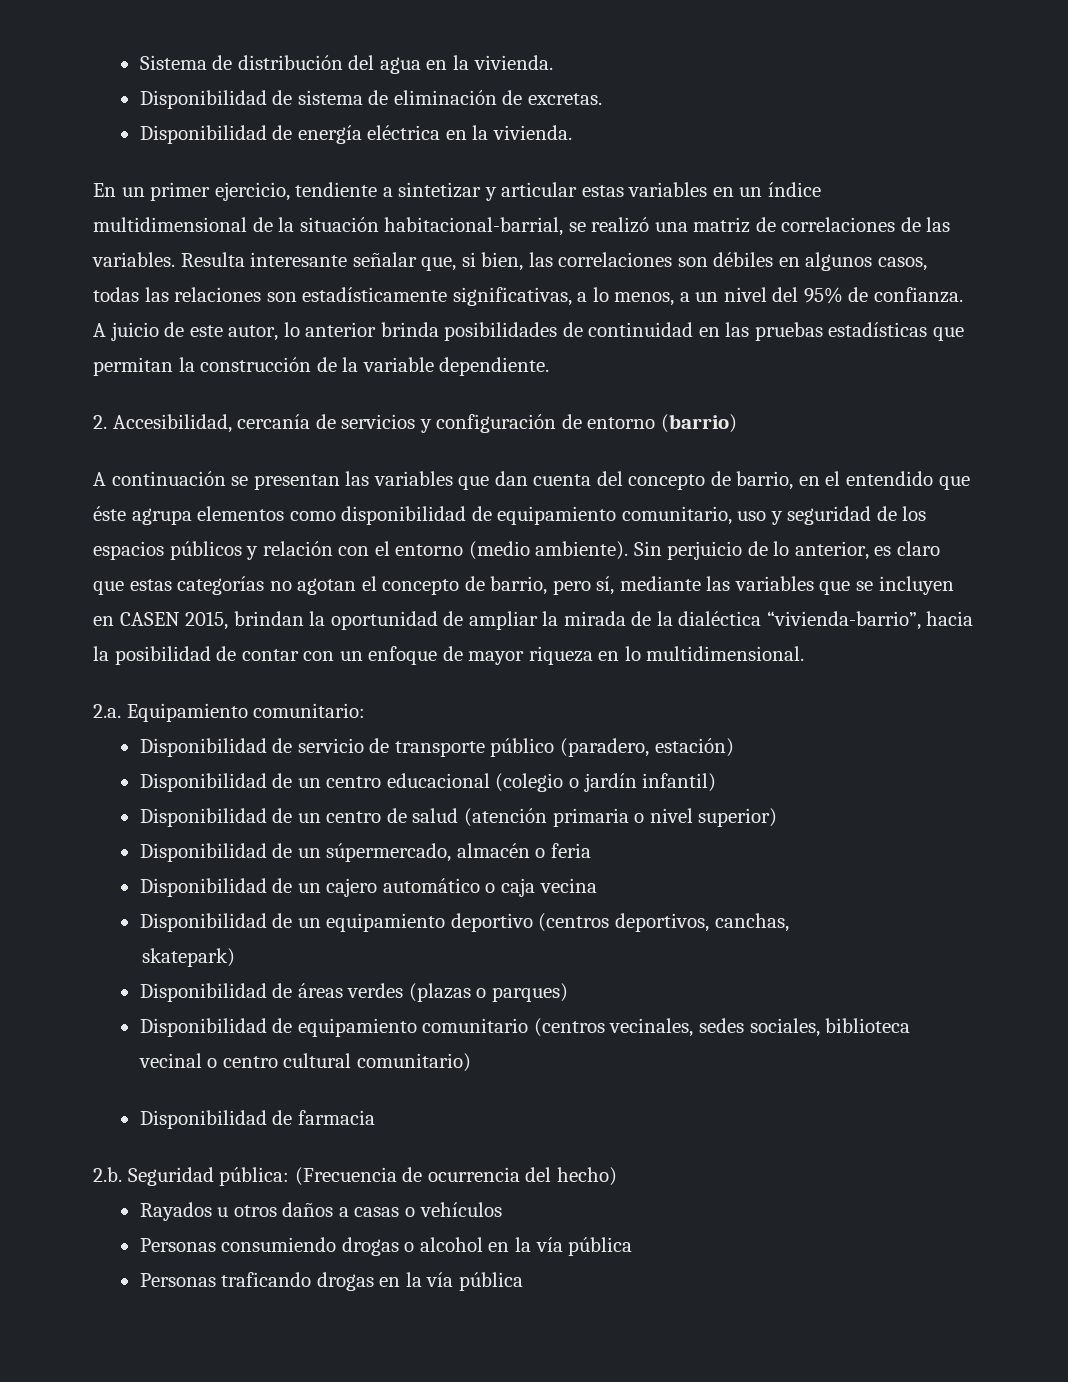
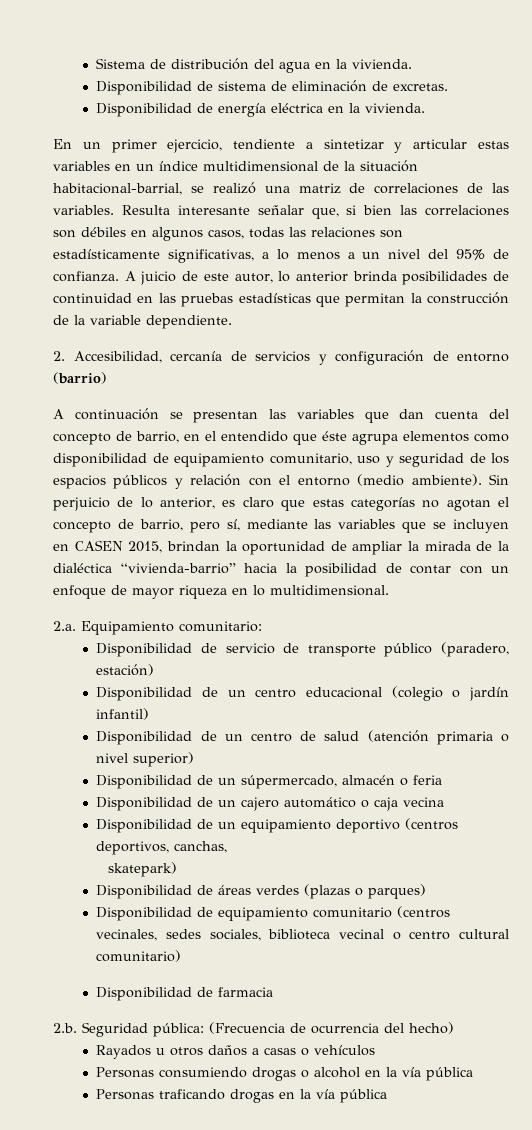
[481,252,524,271] bien, -> [363,205,393,215] bien
[614,292,675,306] menos, -> [296,252,340,260] menos
[766,611,921,630] “vivienda-barrio”, -> [120,563,236,574] “vivienda-barrio”

